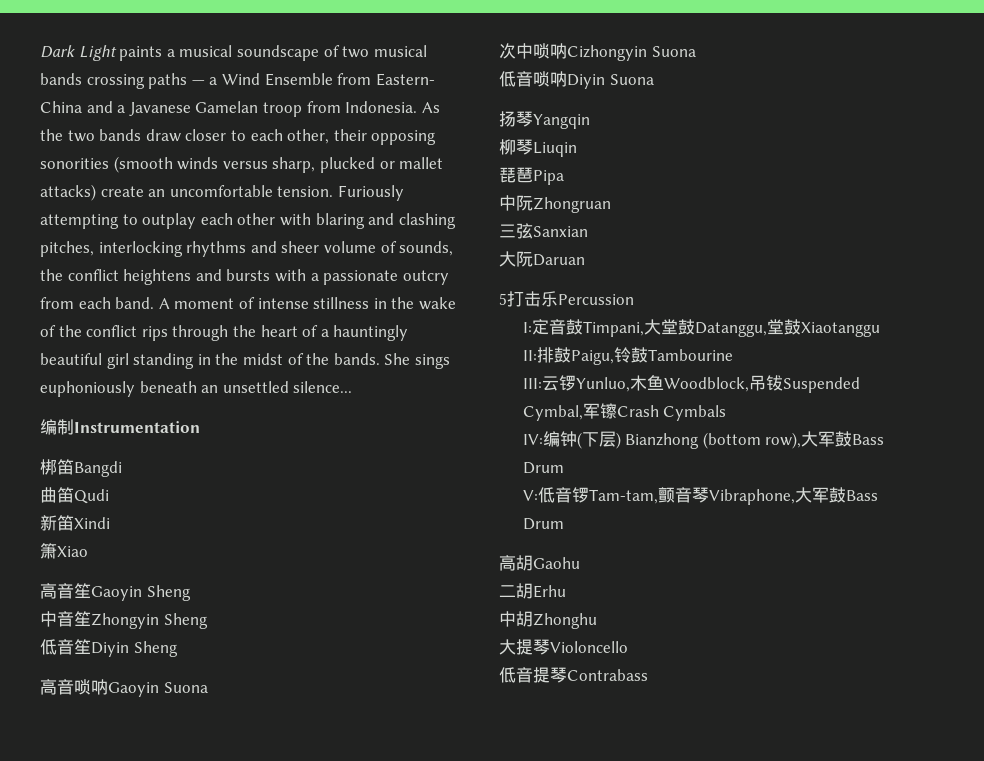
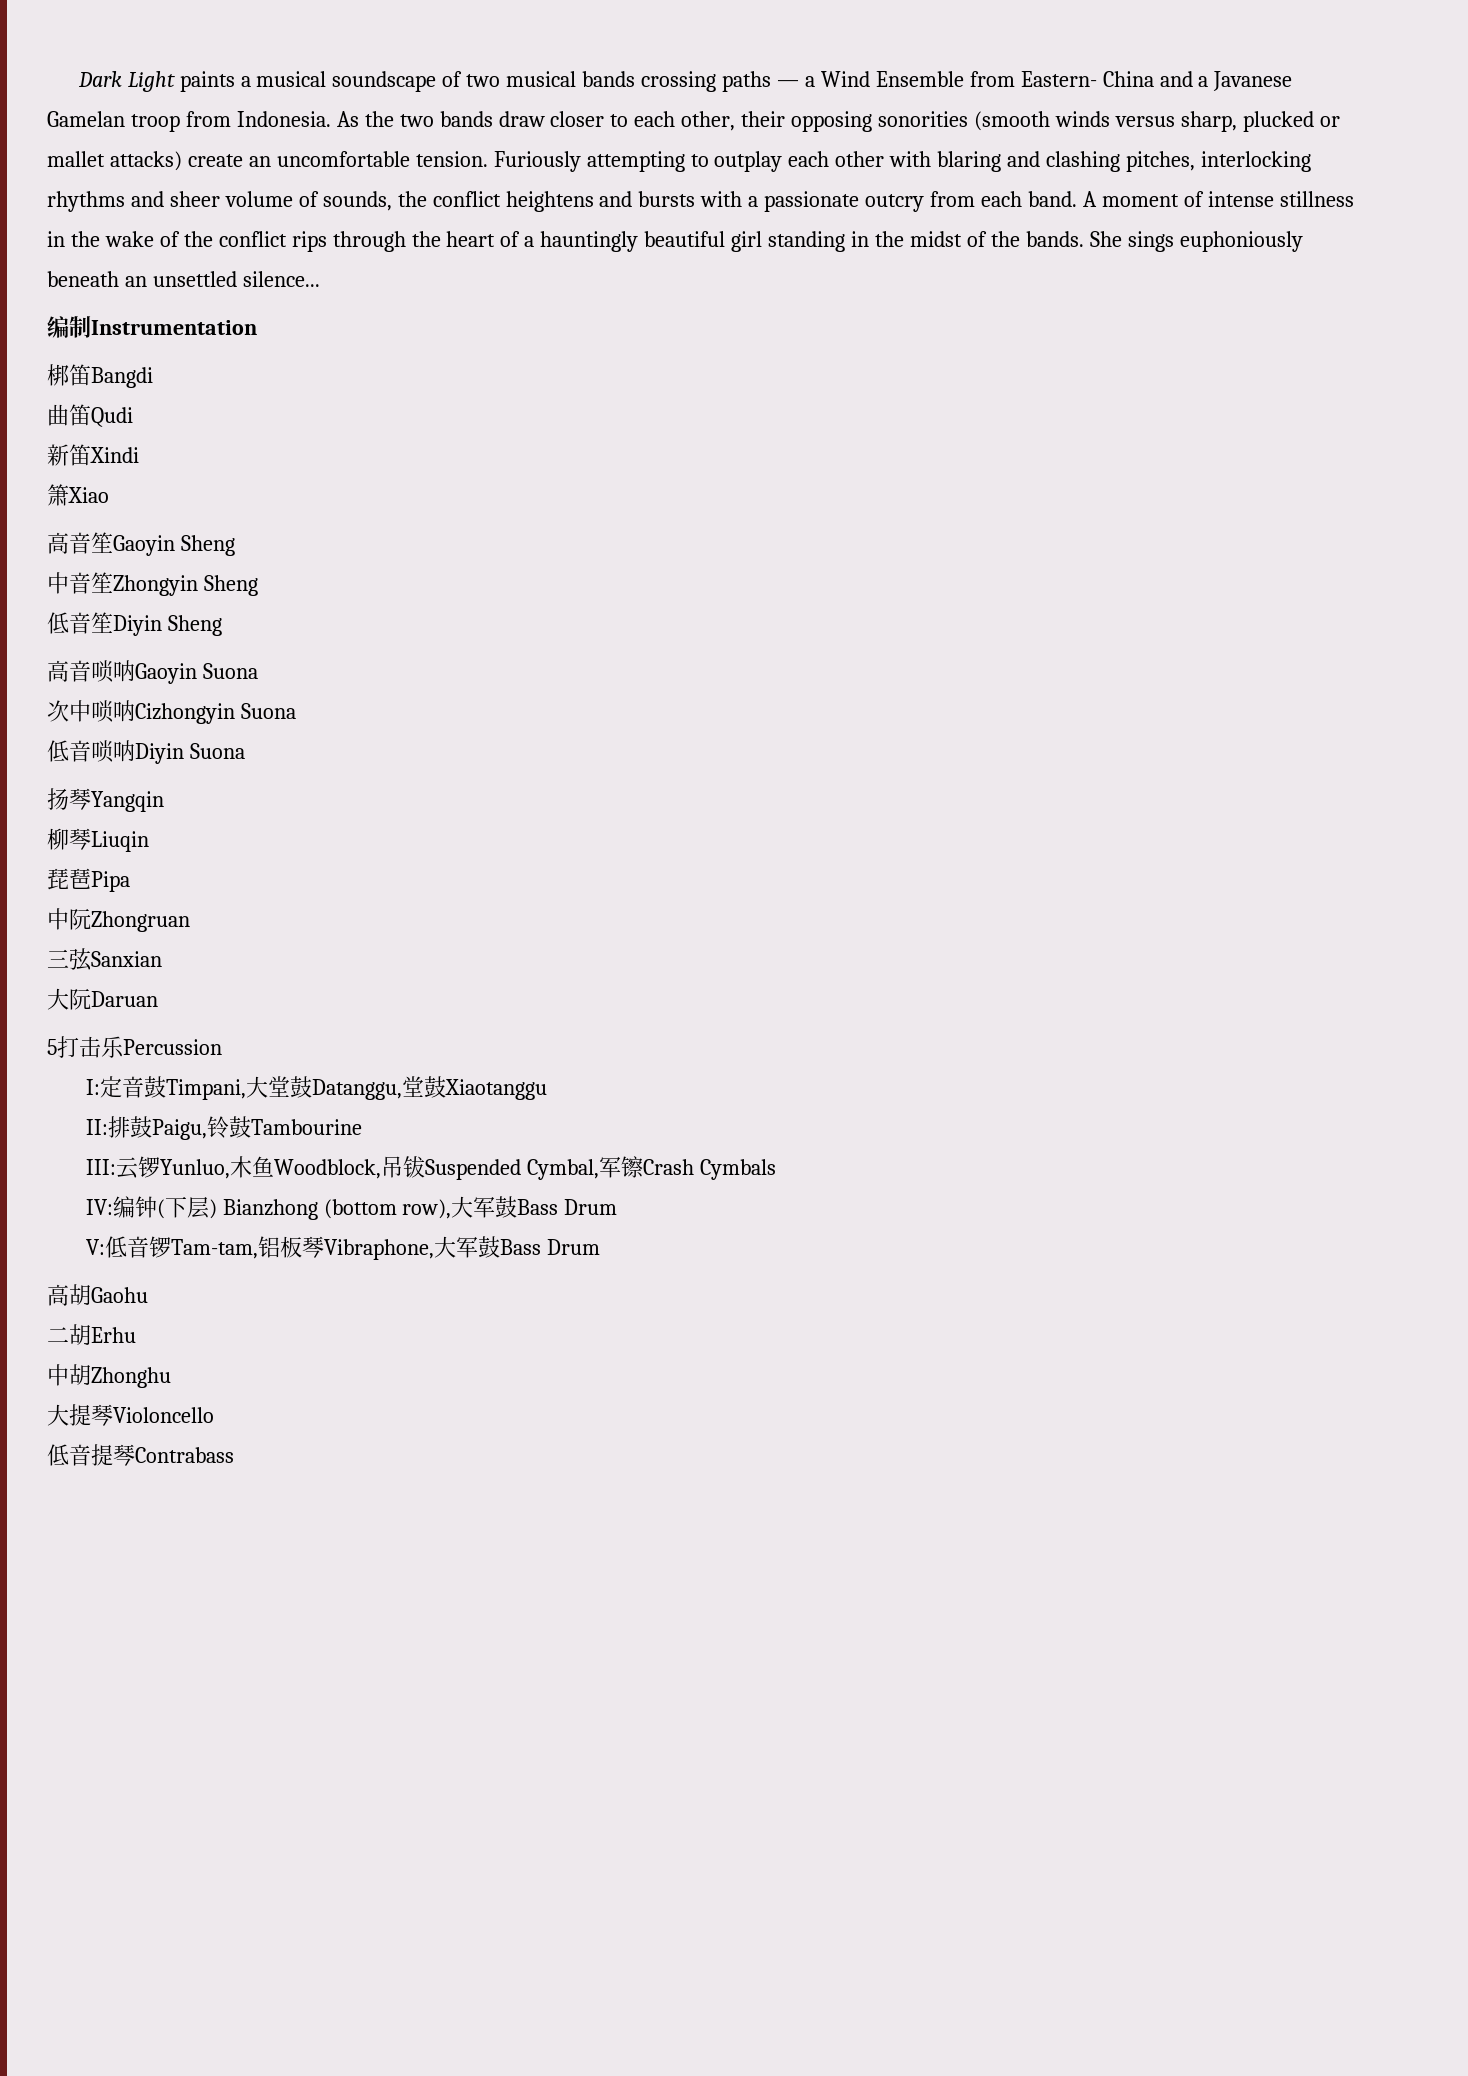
[657,487,692,503] 颤音 -> [257,1236,302,1258] 铝板

